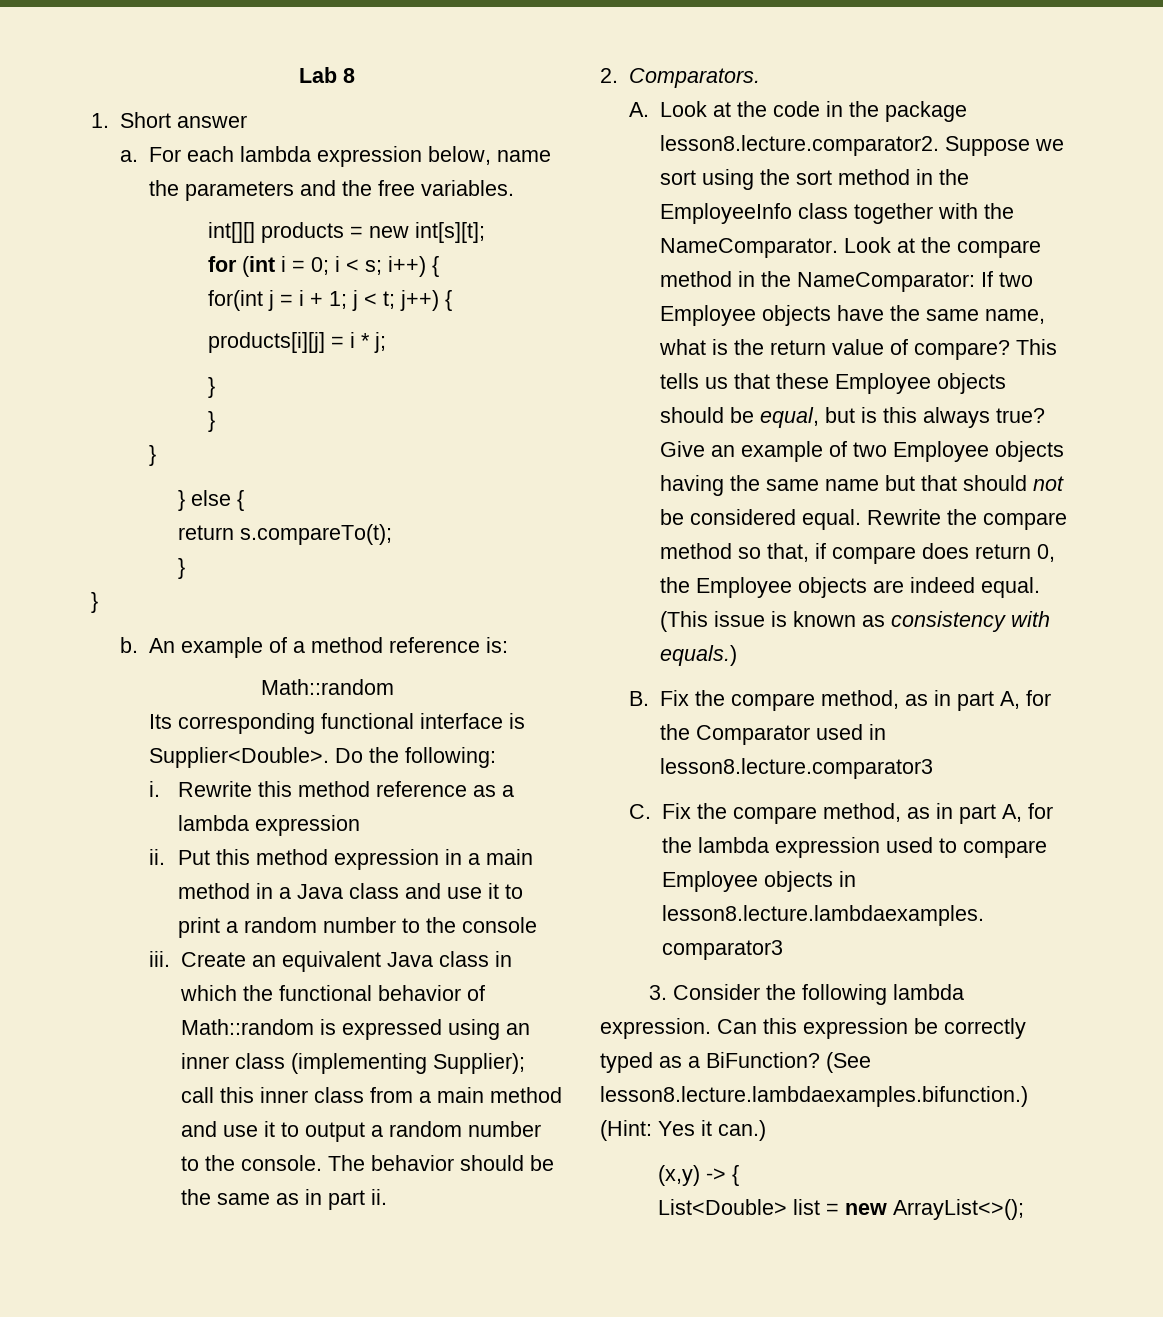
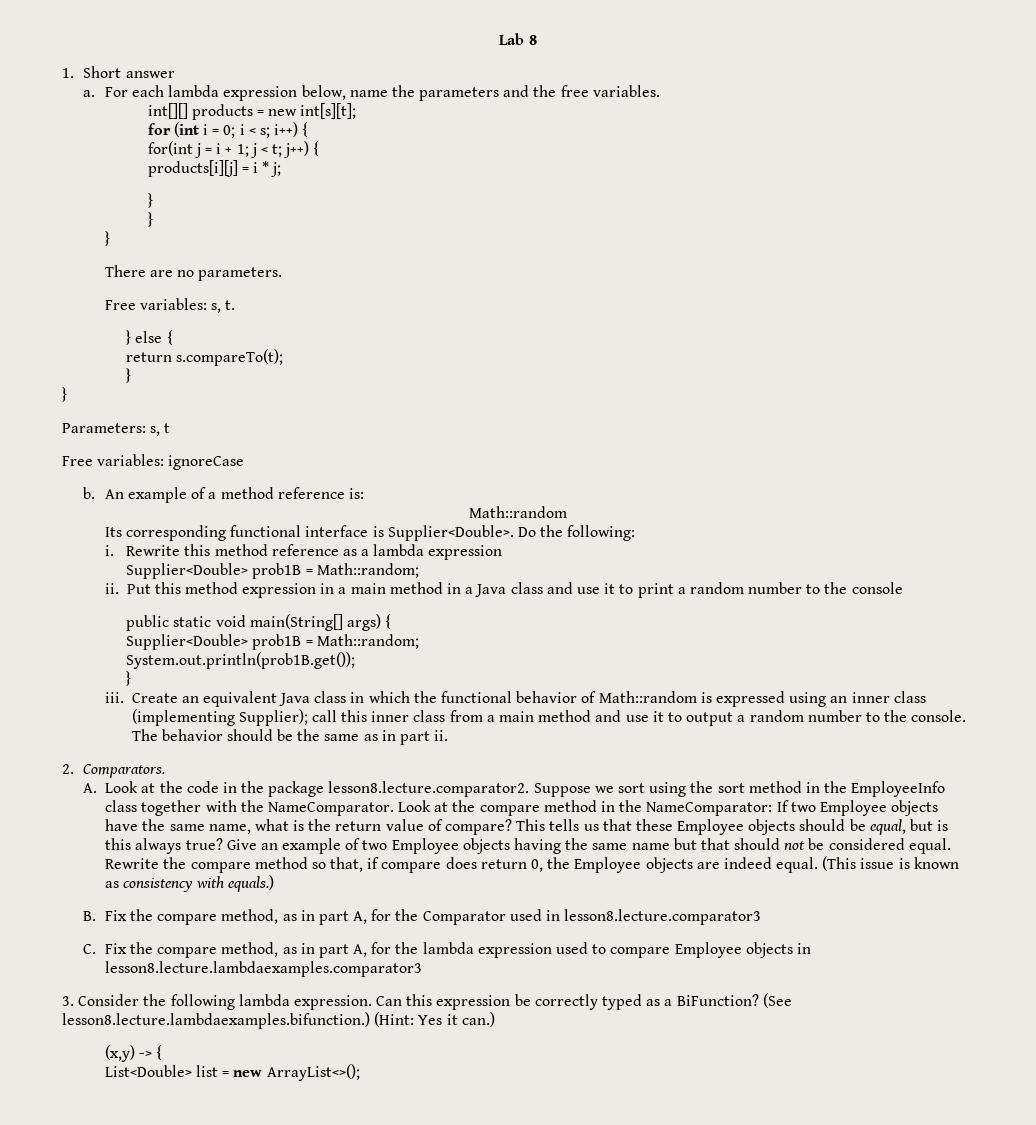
(157, 455) none -> [104,265,283,281] [104,298,236,313] // There are no parameters. // Free variables: s, t.
(98, 602) none -> [62,423,171,436] [62,454,245,470] // Parameters: s, t // Free variables: ignoreCase
(361, 825) none -> [126,563,419,579] // Supplier<Double> prob1B = Math::random;
(538, 925) none -> [126,614,392,631] [126,634,419,650] [126,652,356,669] [126,671,132,686] // public static void main(String[] args) { // Supplier<Double> prob1B = Math::random; // System.out.println(prob1B.get()); // }

